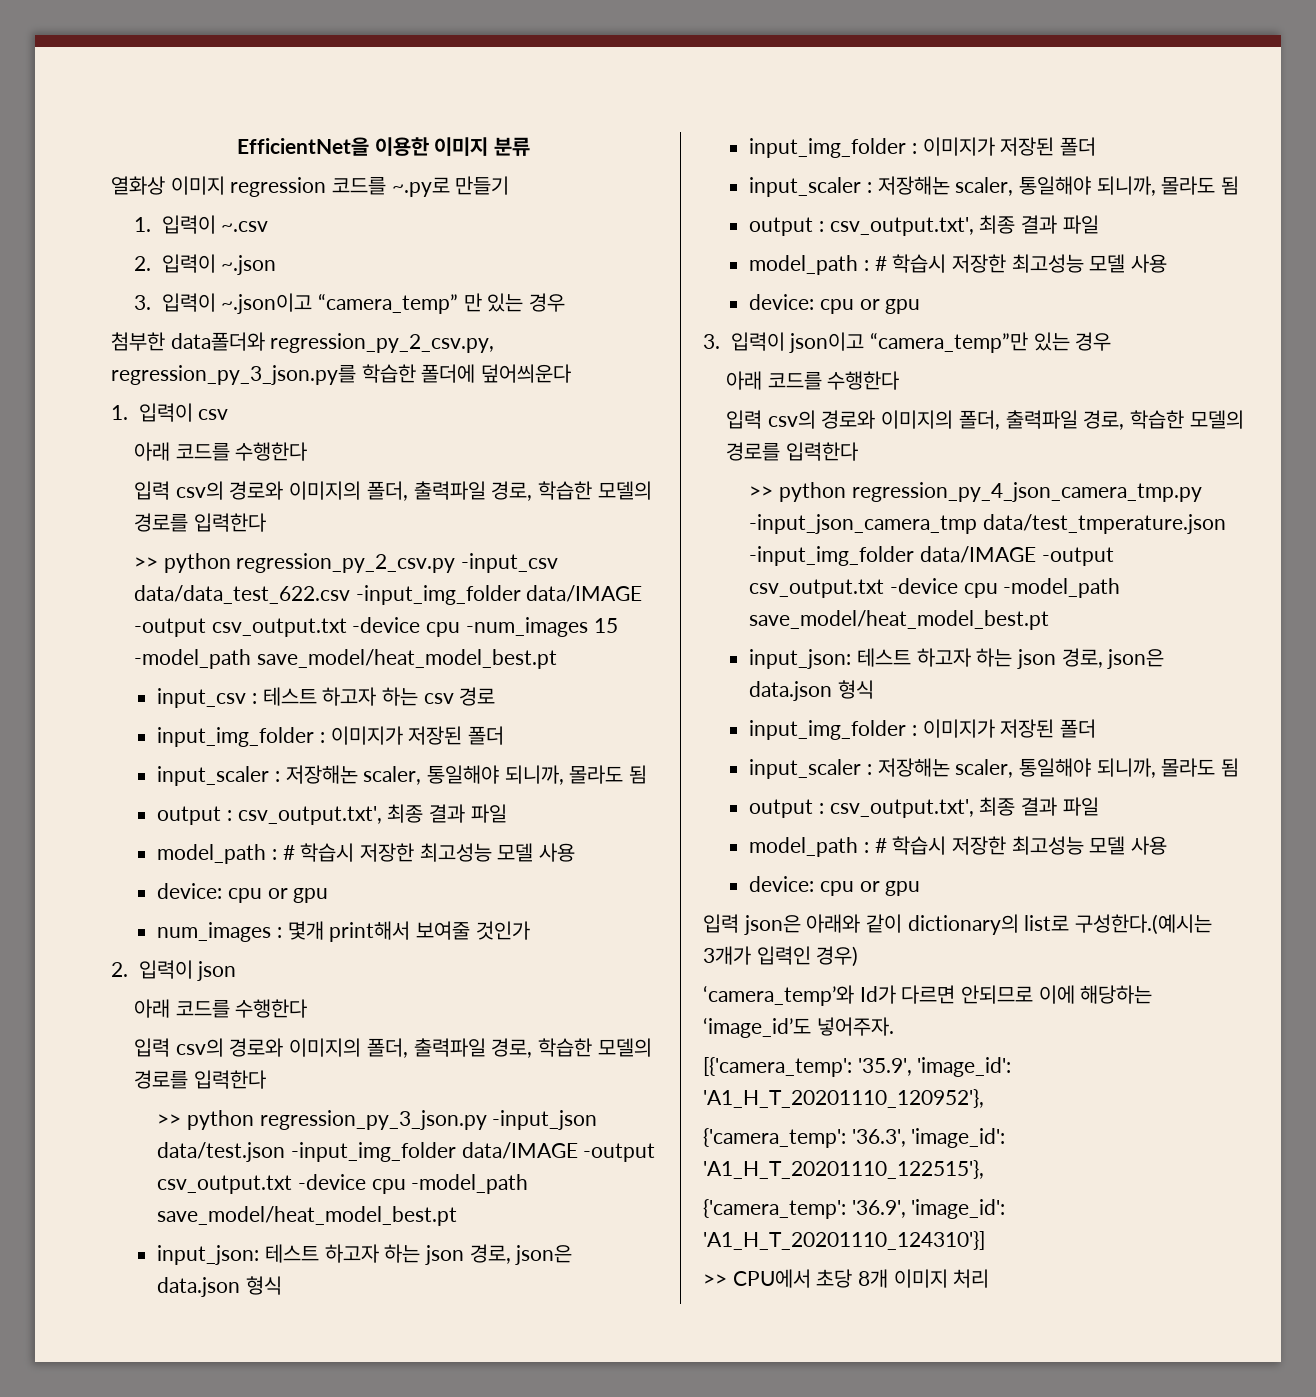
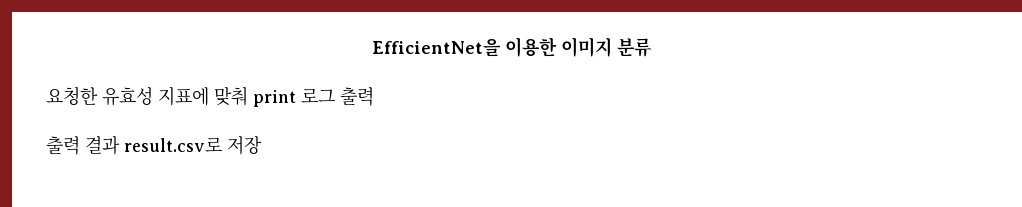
[111,176,510,197] [134,215,269,234] [134,254,277,275] [134,293,565,314] [111,332,495,353] [111,364,572,385] [111,403,229,422] [134,442,308,461] [134,481,652,501] [134,513,266,532] [134,553,559,573] [134,585,643,605] [134,617,618,637] [134,649,557,669] [157,687,496,708] [157,726,504,747] [157,765,647,786] [157,804,507,825] [157,843,575,864] [157,883,329,903] [157,921,530,942] [111,960,237,981] [134,999,308,1018] [134,1038,652,1058] [134,1070,266,1089] [157,1110,598,1130] [157,1142,656,1162] [157,1174,529,1194] [157,1206,458,1226] [157,1244,573,1265] [157,1276,282,1297] [749,137,1096,158] [749,176,1239,197] [749,215,1099,236] [749,254,1167,275] [749,294,921,314] [703,332,1112,353] [726,371,900,390] [726,410,1244,430] [726,442,858,461] [749,482,1202,502] [749,514,1226,534] [749,546,1114,566] [749,578,1121,598] [749,610,1050,630] [749,648,1165,669] [749,680,874,701] [749,719,1096,740] [749,758,1239,779] [749,797,1099,818] [749,836,1167,857] [749,876,921,896] [703,914,1213,935] [703,946,859,967] [703,985,1153,1006] [703,1017,894,1038] [703,1057,1012,1077] [703,1089,984,1108] [703,1128,1006,1148] [703,1160,984,1179] [703,1199,1006,1219] [703,1231,985,1250] [703,1269,990,1288] 열화상 이미지 regression 코드를 ~.py로 만들기 // 1. 입력이 ~.csv // 2. 입력이 ~.json // 3. 입력이 ~.json이고 “camera_temp” 만 있는 경우 // 첨부한 data폴더와 regression_py_2_csv.py, regression_py_3_json.py를 학습한 폴더에 덮어씌운다 // 1. 입력이 csv // 아래 코드를 수행한다 // 입력 csv의 경로와 이미지의 폴더, 출력파일 경로, 학습한 모델의 경로를 입력한다 // >> python regression_py_2_csv.py -input_csv data/data_test_622.csv -input_img_folder data/IMAGE -output csv_output.txt -device cpu -num_images 15 -model_path save_model/heat_model_best.pt // input_csv : 테스트 하고자 하는 csv 경로 // input_img_folder : 이미지가 저장된 폴더 // input_scaler : 저장해논 scaler, 통일해야 되니까, 몰라도 됨 // output : csv_output.txt', 최종 결과 파일 // model_path : # 학습시 저장한 최고성능 모델 사용 // device: cpu or gpu // num_images : 몇개 print해서 보여줄 것인가 // 2. 입력이 json // 아래 코드를 수행한다 // 입력 csv의 경로와 이미지의 폴더, 출력파일 경로, 학습한 모델의 경로를 입력한다 // >> python regression_py_3_json.py -input_json data/test.json -input_img_folder data/IMAGE -output csv_output.txt -device cpu -model_path save_model/heat_model_best.pt // input_json: 테스트 하고자 하는 json 경로, json은 data.json 형식 // input_img_folder : 이미지가 저장된 폴더 // input_scaler : 저장해논 scaler, 통일해야 되니까, 몰라도 됨 // output : csv_output.txt', 최종 결과 파일 // model_path : # 학습시 저장한 최고성능 모델 사용 // device: cpu or gpu // 3. 입력이 json이고 “camera_temp”만 있는 경우 // 아래 코드를 수행한다 // 입력 csv의 경로와 이미지의 폴더, 출력파일 경로, 학습한 모델의 경로를 입력한다 // >> python regression_py_4_json_camera_tmp.py -input_json_camera_tmp data/test_tmperature.json -input_img_folder data/IMAGE -output csv_output.txt -device cpu -model_path save_model/heat_model_best.pt // input_json: 테스트 하고자 하는 json 경로, json은 data.json 형식 // input_img_folder : 이미지가 저장된 폴더 // input_scaler : 저장해논 scaler, 통일해야 되니까, 몰라도 됨 // output : csv_output.txt', 최종 결과 파일 // model_path : # 학습시 저장한 최고성능 모델 사용 // device: cpu or gpu // 입력 json은 아래와 같이 dictionary의 list로 구성한다.(예시는 3개가 입력인 경우) // ‘camera_temp’와 Id가 다르면 안되므로 이에 해당하는 ‘image_id’도 넣어주자. // [{'camera_temp': '35.9', 'image_id': 'A1_H_T_20201110_120952'}, // {'camera_temp': '36.3', 'image_id': 'A1_H_T_20201110_122515'}, // {'camera_temp': '36.9', 'image_id': 'A1_H_T_20201110_124310'}] // >> CPU에서 초당 8개 이미지 처리 -> [46,86,374,107] [46,136,262,155] 요청한 유효성 지표에 맞춰 print 로그 출력 // 출력 결과 result.csv로 저장

